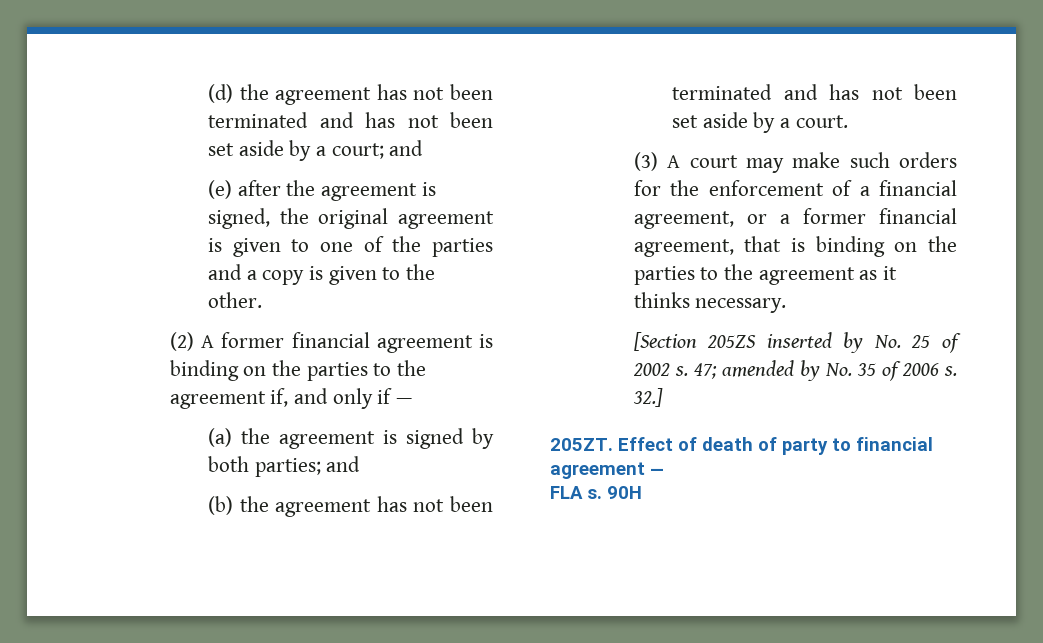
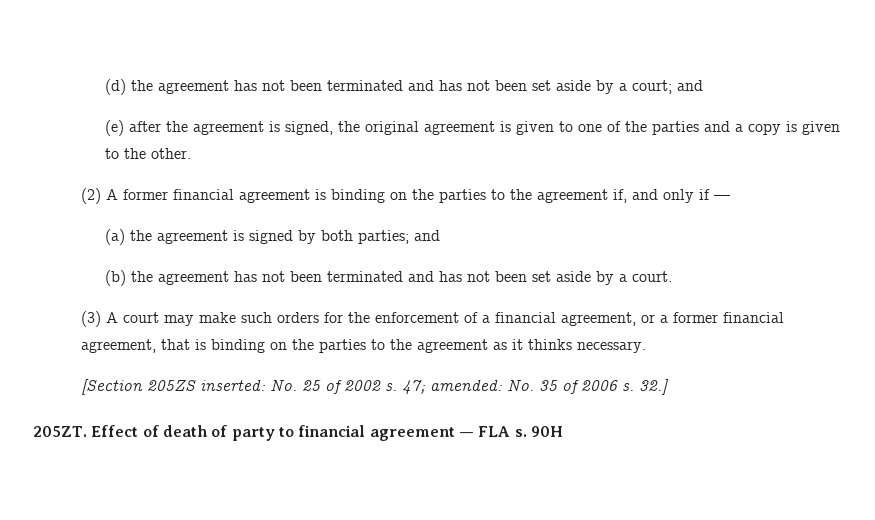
[766,332,864,353] inserted by -> [199,380,266,391] inserted:
[721,360,820,381] amended by -> [429,380,503,391] amended:
(664, 471) // -> (474, 434) none

